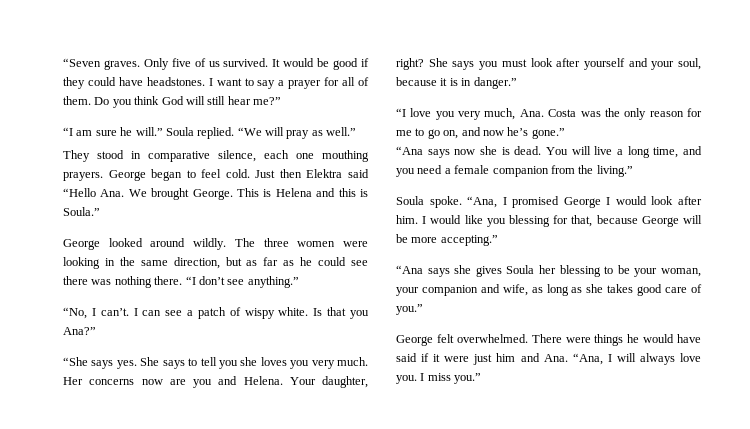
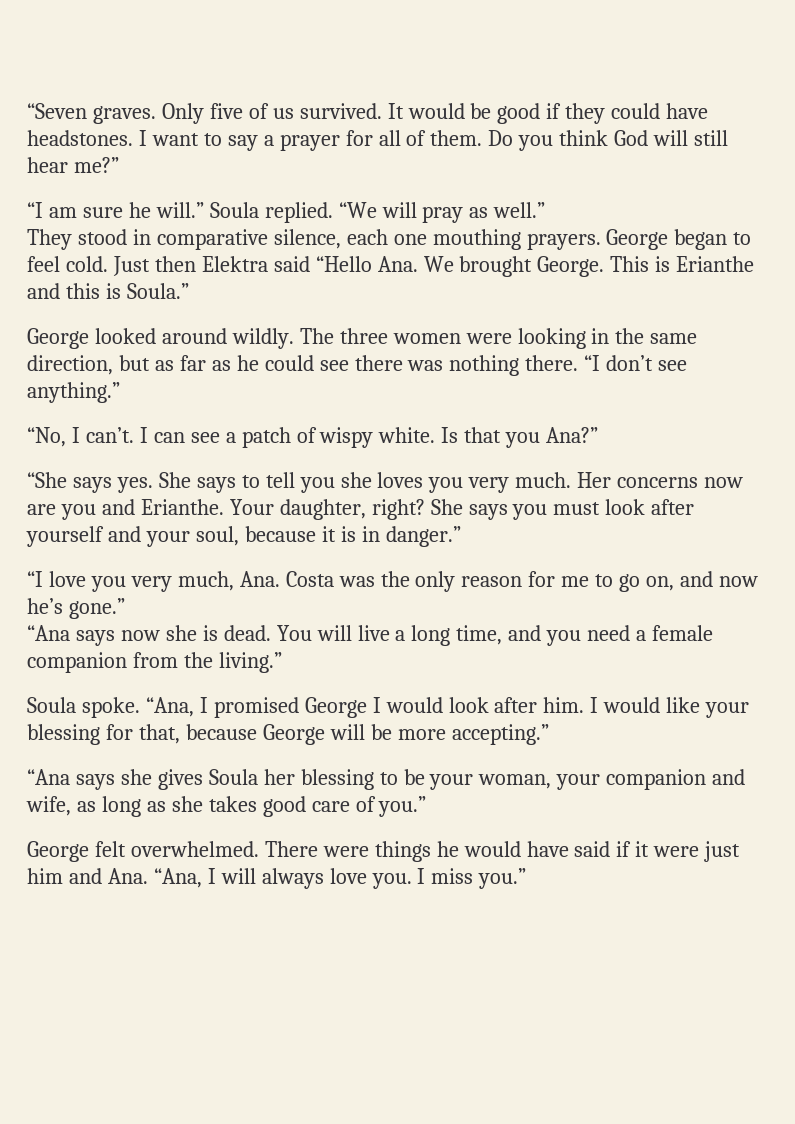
[275,188,312,197] Helena -> [676,256,755,272] Erianthe
[243,376,283,385] Helena. -> [140,499,224,515] Erianthe.
[486,218,506,227] you -> [705,702,750,718] your

